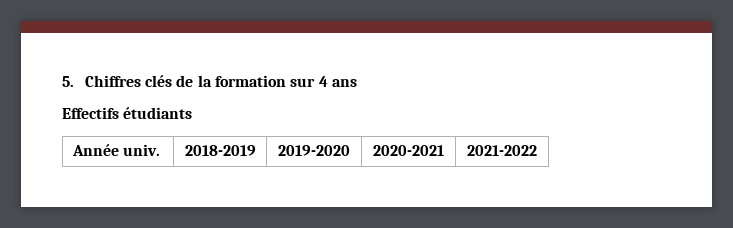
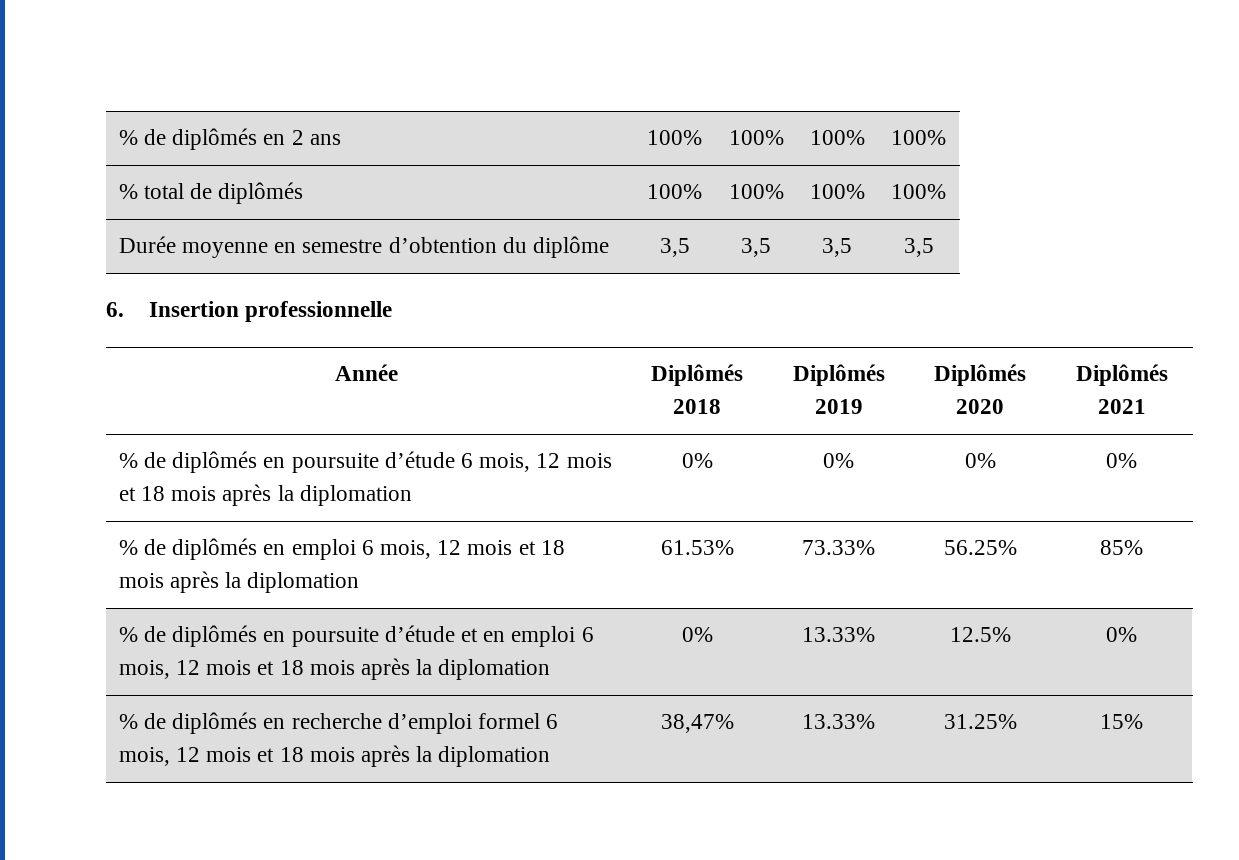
[62,75,357,87] [62,107,193,119] [71,144,161,156] [184,145,256,156] [278,145,350,156] [373,145,444,156] [467,145,537,156] 5. Chiffres clés de la formation sur 4 ans // Effectifs étudiants // Année univ. | 2018-2019 | 2019-2020 | 2020-2021 | 2021-2022 -> [118,128,341,150] [647,130,702,145] [728,130,784,145] [809,130,865,145] [891,130,946,145] [118,182,304,204] [647,184,702,199] [728,184,784,199] [809,184,865,199] [891,184,946,199] [118,236,609,258] [659,238,690,257] [741,238,771,257] [822,238,852,257] [903,238,934,257] [106,301,392,322] [335,364,398,381] [651,364,743,386] [673,399,721,414] [792,364,885,386] [814,399,863,414] [934,364,1026,386] [956,399,1004,414] [1075,364,1168,386] [1097,399,1146,414] [118,451,612,473] [118,484,412,506] [681,453,713,468] [823,453,854,468] [964,453,996,468] [1106,453,1137,468] [118,538,565,560] [118,571,360,593] [660,540,734,555] [802,540,875,555] [943,540,1017,555] [1100,540,1143,555] [118,625,594,647] [118,658,551,680] [681,627,713,642] [802,627,875,642] [949,627,1011,642] [1106,627,1137,642] [118,712,559,734] [118,745,551,767] [660,714,734,733] [802,714,875,729] [943,714,1017,729] [1100,714,1143,729] % de diplômés en 2 ans | 100% | 100% | 100% | 100% // % total de diplômés | 100% | 100% | 100% | 100% // Durée moyenne en semestre d’obtention du diplôme | 3,5 | 3,5 | 3,5 | 3,5 // 6. Insertion professionnelle // Année | Diplômés 2018 | Diplômés 2019 | Diplômés 2020 | Diplômés 2021 // % de diplômés en poursuite d’étude 6 mois, 12 mois et 18 mois après la diplomation | 0% | 0% | 0% | 0% // % de diplômés en emploi 6 mois, 12 mois et 18 mois après la diplomation | 61.53% | 73.33% | 56.25% | 85% // % de diplômés en poursuite d’étude et en emploi 6 mois, 12 mois et 18 mois après la diplomation | 0% | 13.33% | 12.5% | 0% // % de diplômés en recherche d’emploi formel 6 mois, 12 mois et 18 mois après la diplomation | 38,47% | 13.33% | 31.25% | 15%

